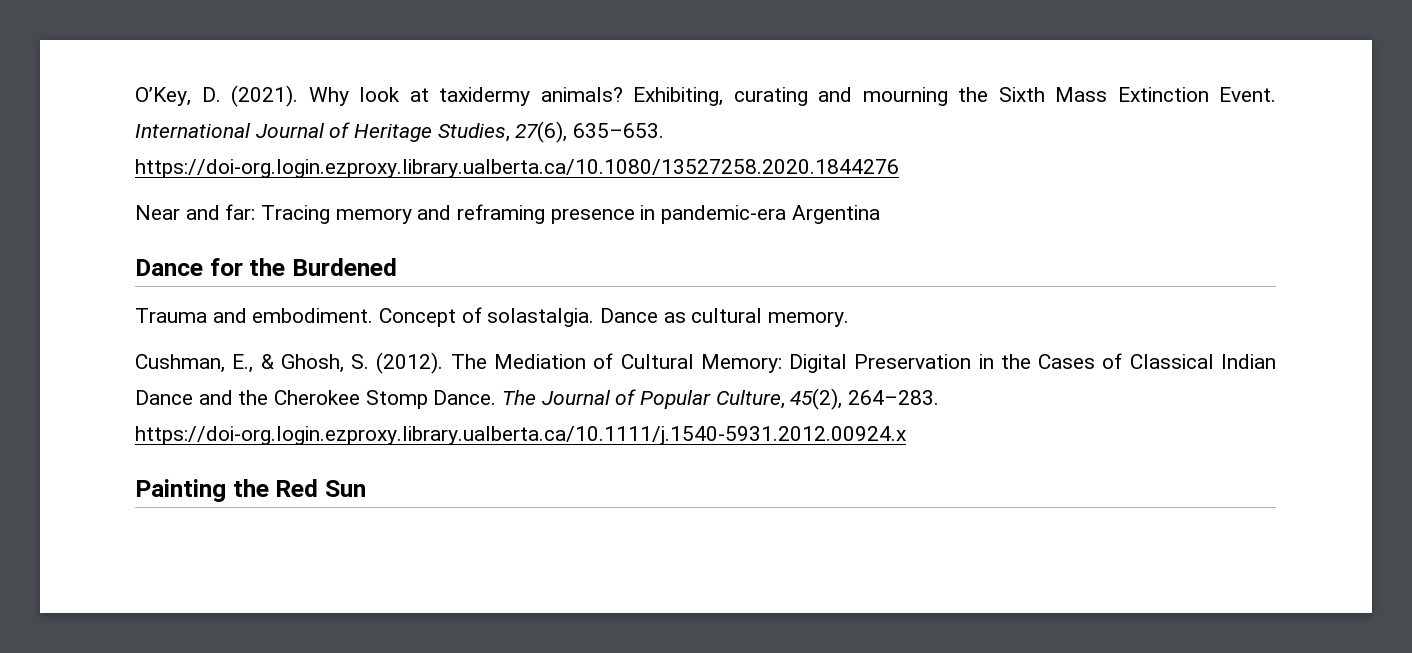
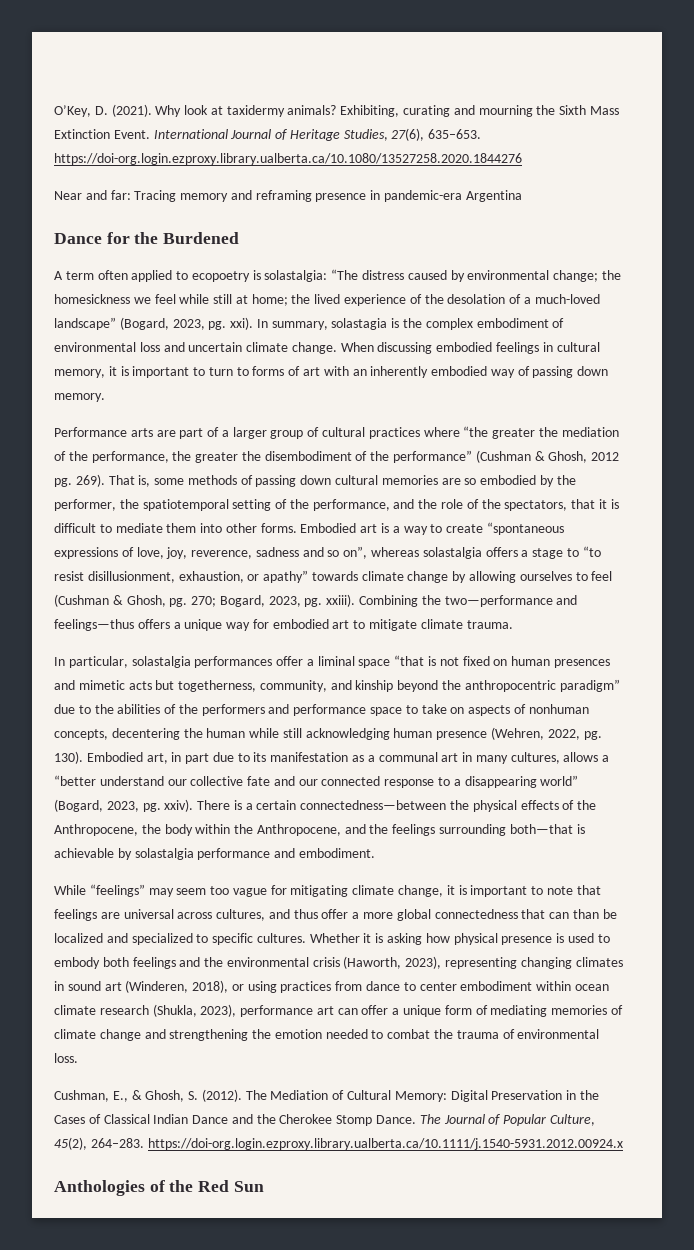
[135,307,850,327] Trauma and embodiment. Concept of solastalgia. Dance as cultural memory. -> [54,269,621,282] [54,294,600,306] [54,317,565,330] [54,342,600,354] [54,366,609,378] [54,393,105,402] [54,426,619,439] [54,450,620,463] [54,474,576,487] [54,499,619,511] [54,522,564,535] [54,546,601,559] [54,570,613,583] [54,594,578,607] [54,619,513,631] [54,655,610,668] [54,679,620,692] [54,704,589,716] [54,727,602,740] [54,751,610,764] [54,775,579,788] [54,799,597,812] [54,824,585,836] [54,848,375,860] [54,884,601,897] [54,909,617,921] [54,933,610,945] [54,956,623,969] [54,980,609,993] [54,1004,623,1017] [54,1029,600,1041] [54,1053,78,1063] A term often applied to ecopoetry is solastalgia: “The distress caused by environmental change; the homesickness we feel while still at home; the lived experience of the desolation of a much-loved landscape” (Bogard, 2023, pg. xxi). In summary, solastagia is the complex embodiment of environmental loss and uncertain climate change. When discussing embodied feelings in cultural memory, it is important to turn to forms of art with an inherently embodied way of passing down memory. // Performance arts are part of a larger group of cultural practices where “the greater the mediation of the performance, the greater the disembodiment of the performance” (Cushman & Ghosh, 2012 pg. 269). That is, some methods of passing down cultural memories are so embodied by the performer, the spatiotemporal setting of the performance, and the role of the spectators, that it is difficult to mediate them into other forms. Embodied art is a way to create “spontaneous expressions of love, joy, reverence, sadness and so on”, whereas solastalgia offers a stage to “to resist disillusionment, exhaustion, or apathy” towards climate change by allowing ourselves to feel (Cushman & Ghosh, pg. 270; Bogard, 2023, pg. xxiii). Combining the two—performance and feelings—thus offers a unique way for embodied art to mitigate climate trauma. // In particular, solastalgia performances offer a liminal space “that is not fixed on human presences and mimetic acts but togetherness, community, and kinship beyond the anthropocentric paradigm” due to the abilities of the performers and performance space to take on aspects of nonhuman concepts, decentering the human while still acknowledging human presence (Wehren, 2022, pg. 130). Embodied art, in part due to its manifestation as a communal art in many cultures, allows a “better understand our collective fate and our connected response to a disappearing world” (Bogard, 2023, pg. xxiv). There is a certain connectedness—between the physical effects of the Anthropocene, the body within the Anthropocene, and the feelings surrounding both—that is achievable by solastalgia performance and embodiment. // While “feelings” may seem too vague for mitigating climate change, it is important to note that feelings are universal across cultures, and thus offer a more global connectedness that can than be localized and specialized to specific cultures. Whether it is asking how physical presence is used to embody both feelings and the environmental crisis (Haworth, 2023), representing changing climates in sound art (Winderen, 2018), or using practices from dance to center embodiment within ocean climate research (Shukla, 2023), performance art can offer a unique form of mediating memories of climate change and strengthening the emotion needed to combat the trauma of environmental loss.
[135,479,226,502] Painting -> [54,1180,165,1196] Anthologies of

